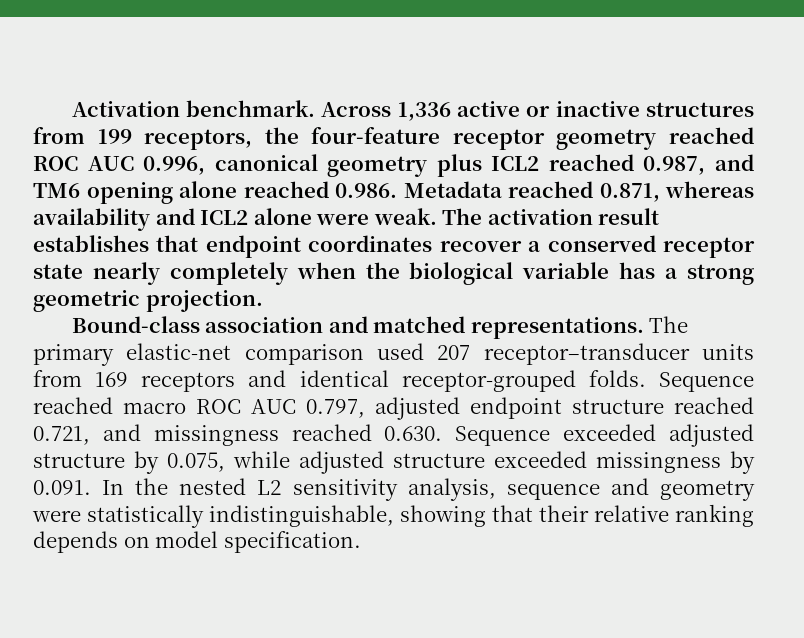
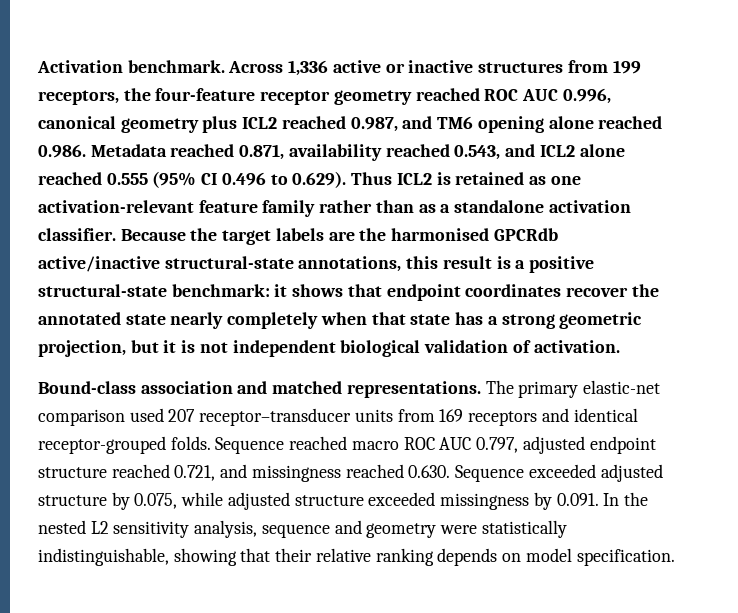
[665,181,754,198] [33,208,660,231] [33,235,149,252] whereas availability and ICL2 alone were weak. The activation result establishes -> [288,144,625,161] [38,171,581,188] [38,200,631,217] [38,228,558,245] [38,256,595,273] [38,284,344,297] availability reached 0.543, and ICL2 alone reached 0.555 (95% CI 0.496 to 0.629). Thus ICL2 is retained as one activation-relevant feature family rather than as a standalone activation classifier. Because the target labels are the harmonised GPCRdb active/inactive structural-state annotations, this result is a positive structural-state benchmark: it shows
[528,235,756,258] a conserved receptor -> [631,284,659,297] [38,312,121,325] the annotated
[365,262,610,285] the biological variable -> [371,312,451,325] that state
[145,290,263,312] projection. -> [38,340,620,357] projection, but it is not independent biological validation of activation.

